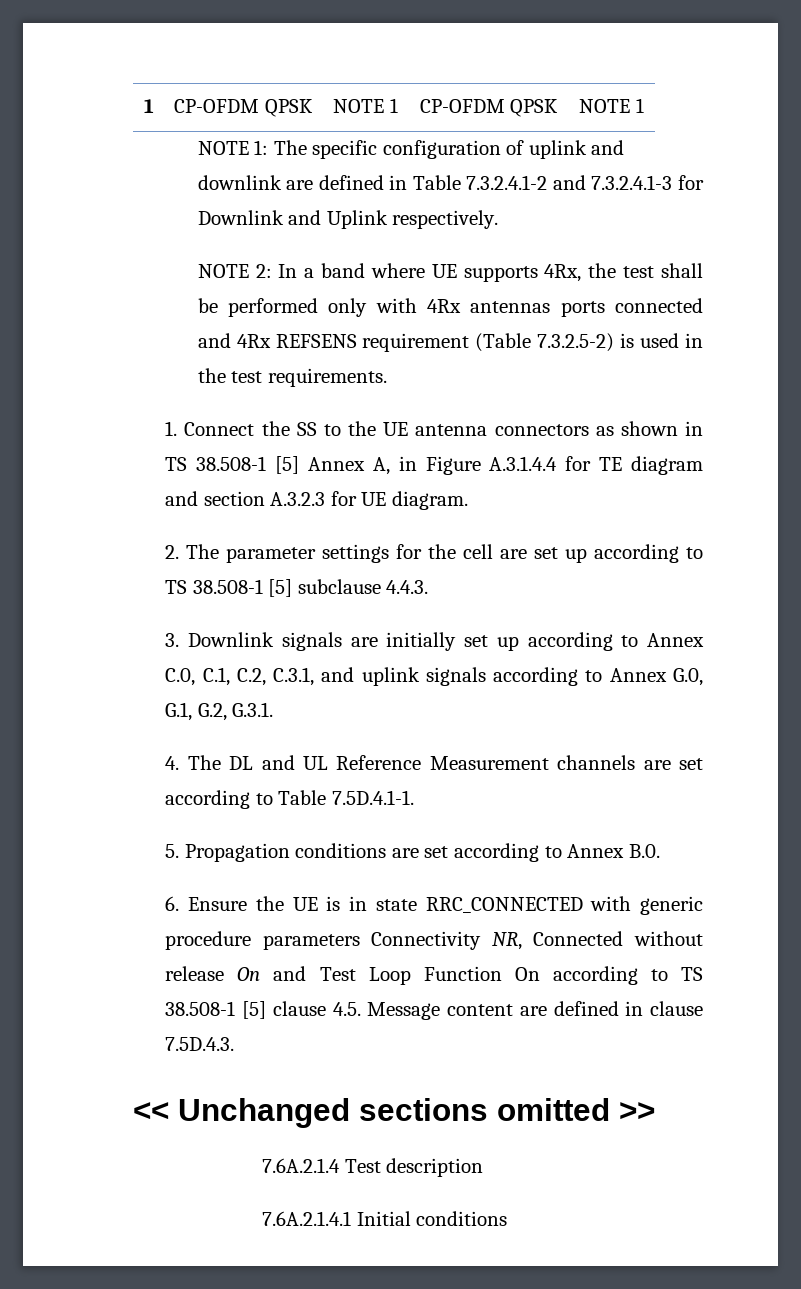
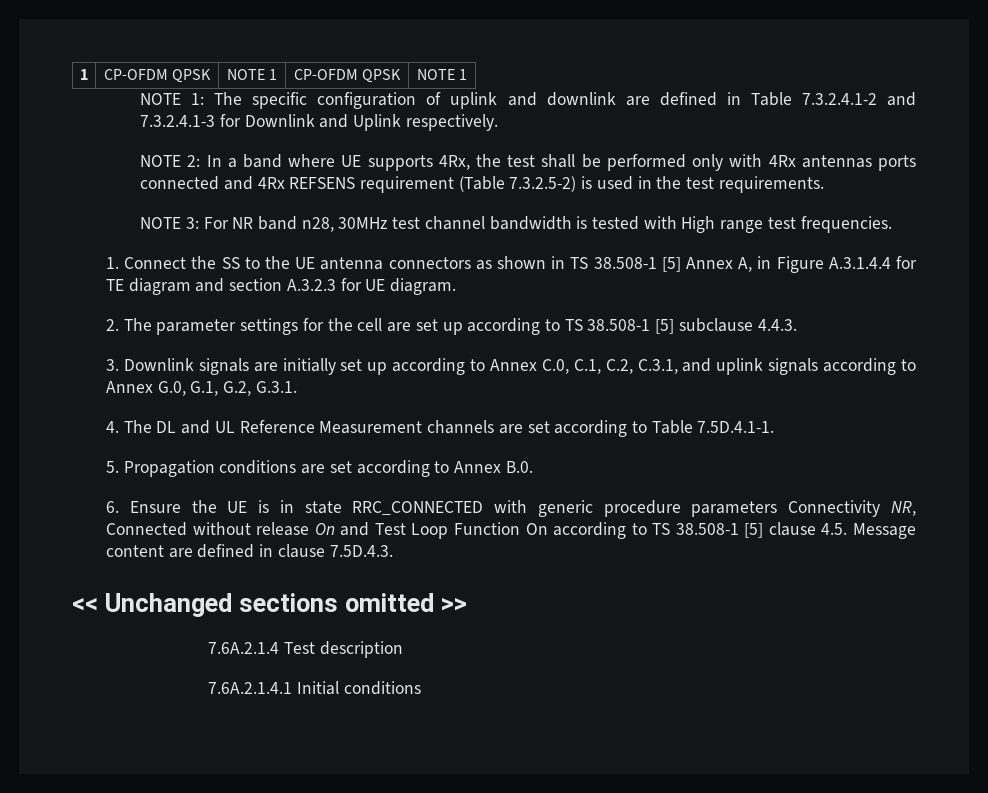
(387, 377) none -> [140,216,892,233] // NOTE 3: For NR band n28, 30MHz test channel bandwidth is tested with High range test frequencies.

